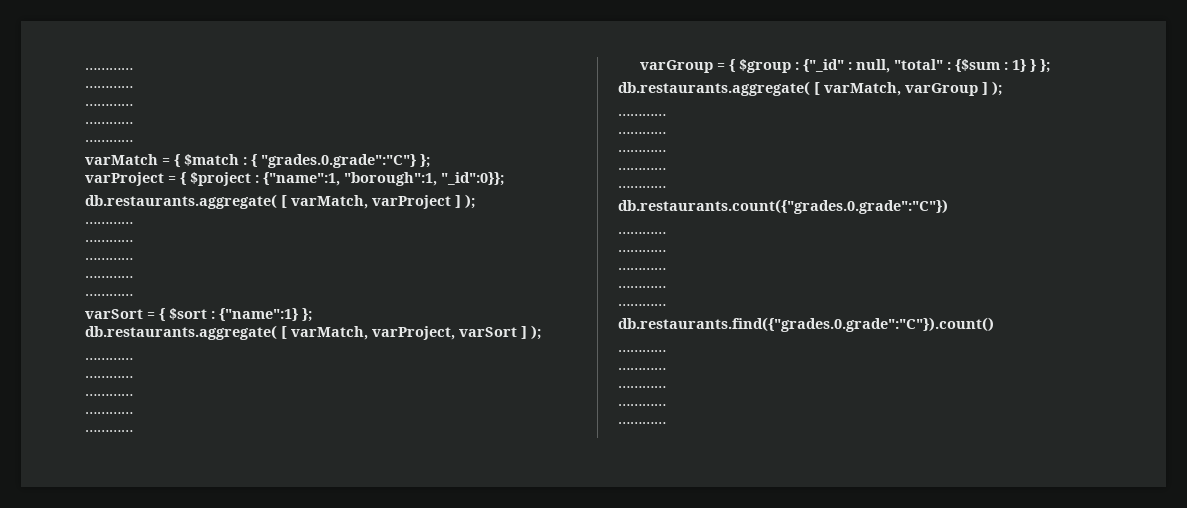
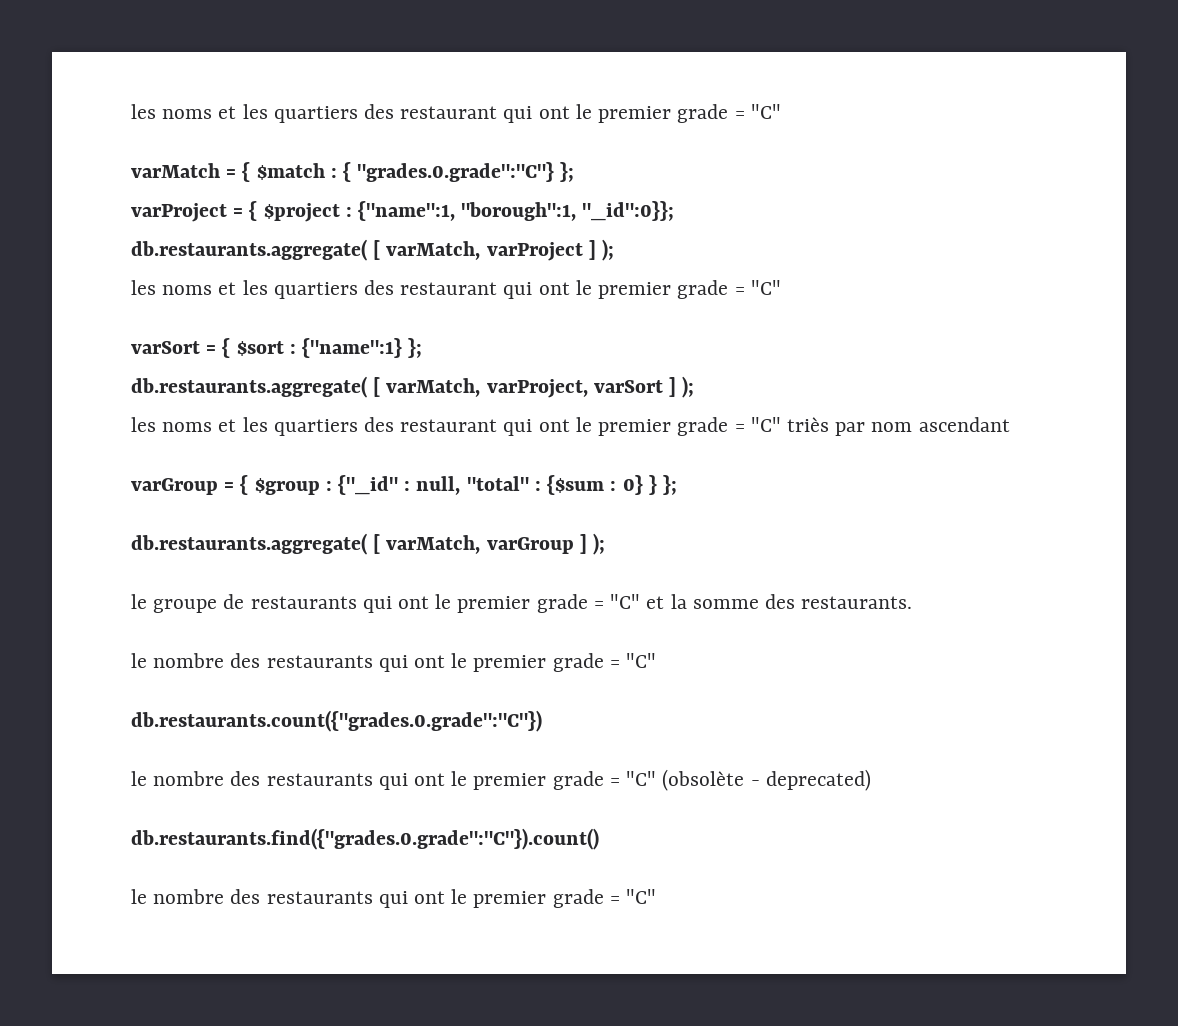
[85,68,133,70] [85,86,133,88] [85,104,133,106] [85,122,133,124] [85,140,133,142] ………… // ………… // ………… // ………… // ………… -> [131,104,781,123] les noms et les quartiers des restaurant qui ont le premier grade = "C"
[85,222,133,224] [85,240,133,242] [85,258,133,260] [85,276,133,278] [85,294,133,296] ………… // ………… // ………… // ………… // ………… -> [131,280,781,299] les noms et les quartiers des restaurant qui ont le premier grade = "C"
[85,358,133,360] [85,376,133,378] [85,394,133,396] [85,412,133,414] [85,430,133,432] ………… // ………… // ………… // ………… // ………… -> [131,417,1010,436] les noms et les quartiers des restaurant qui ont le premier grade = "C" triès par nom ascendant
[1011,59,1026,72] 1} -> [622,475,643,495] 0}
[618,114,666,116] [618,132,666,134] [618,150,666,152] [618,168,666,170] [618,186,666,188] [618,199,948,214] [618,232,666,234] [618,250,666,252] [618,268,666,270] [618,286,666,288] [618,304,666,306] [618,317,994,332] [618,350,666,352] [618,368,666,370] [618,386,666,388] [618,404,666,406] [618,422,666,424] ………… // ………… // ………… // ………… // ………… // db.restaurants.count({"grades.0.grade":"C"}) // ………… // ………… // ………… // ………… // ………… // db.restaurants.find({"grades.0.grade":"C"}).count() // ………… // ………… // ………… // ………… // ………… -> [131,594,913,613] [131,653,657,672] [131,710,542,732] [131,769,871,791] [131,828,599,850] [131,889,657,908] le groupe de restaurants qui ont le premier grade = "C" et la somme des restaurants. // le nombre des restaurants qui ont le premier grade = "C" // db.restaurants.count({"grades.0.grade":"C"}) // le nombre des restaurants qui ont le premier grade = "C" (obsolète - deprecated) // db.restaurants.find({"grades.0.grade":"C"}).count() // le nombre des restaurants qui ont le premier grade = "C"

